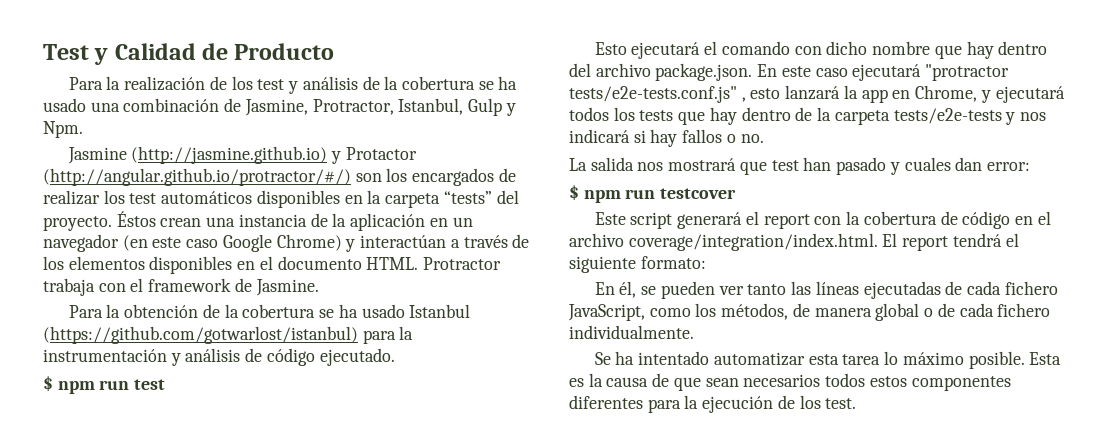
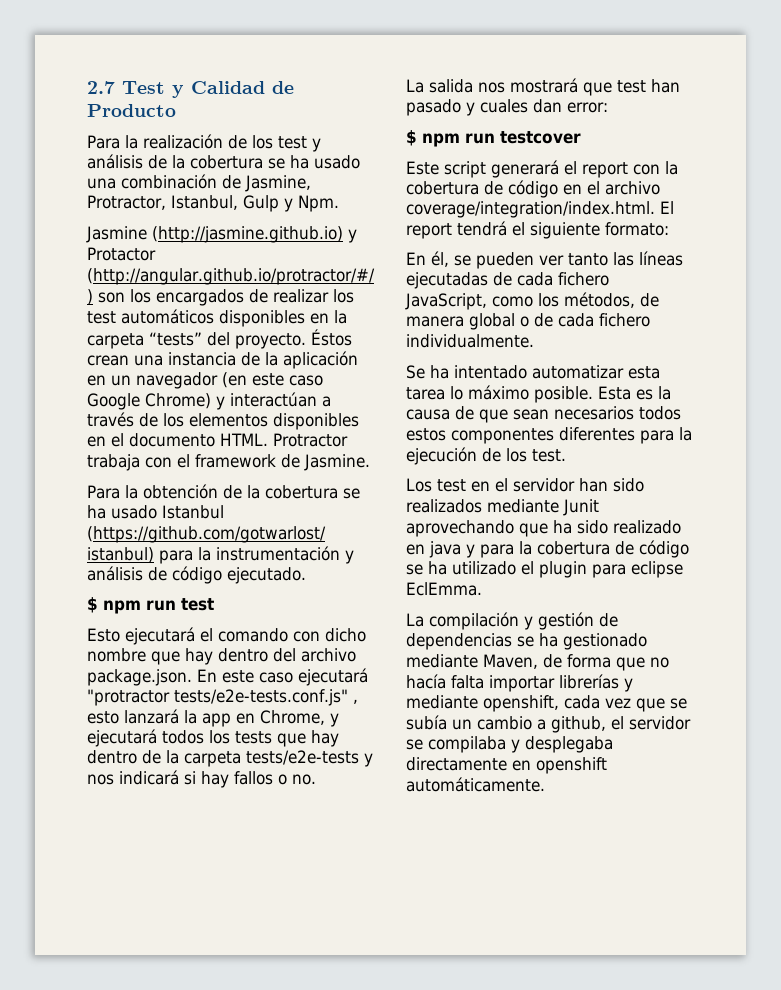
(43, 52) none -> [87,81,115,94] 2.7
(857, 403) none -> [406,478,644,492] [406,499,599,516] [406,520,681,537] [406,540,689,558] [406,561,683,578] [406,582,482,596] [406,612,618,630] [406,633,647,650] [406,654,669,671] [406,674,633,692] [406,695,687,712] [406,715,691,733] [406,736,613,753] [406,757,607,774] [406,777,545,792] // Los test en el servidor han sido realizados mediante Junit aprovechando que ha sido realizado en java y para la cobertura de código se ha utilizado el plugin para eclipse EclEmma. // La compilación y gestión de dependencias se ha gestionado mediante Maven, de forma que no hacía falta importar librerías y mediante openshift, cada vez que se subía un cambio a github, el servidor se compilaba y desplegaba directamente en openshift automáticamente.

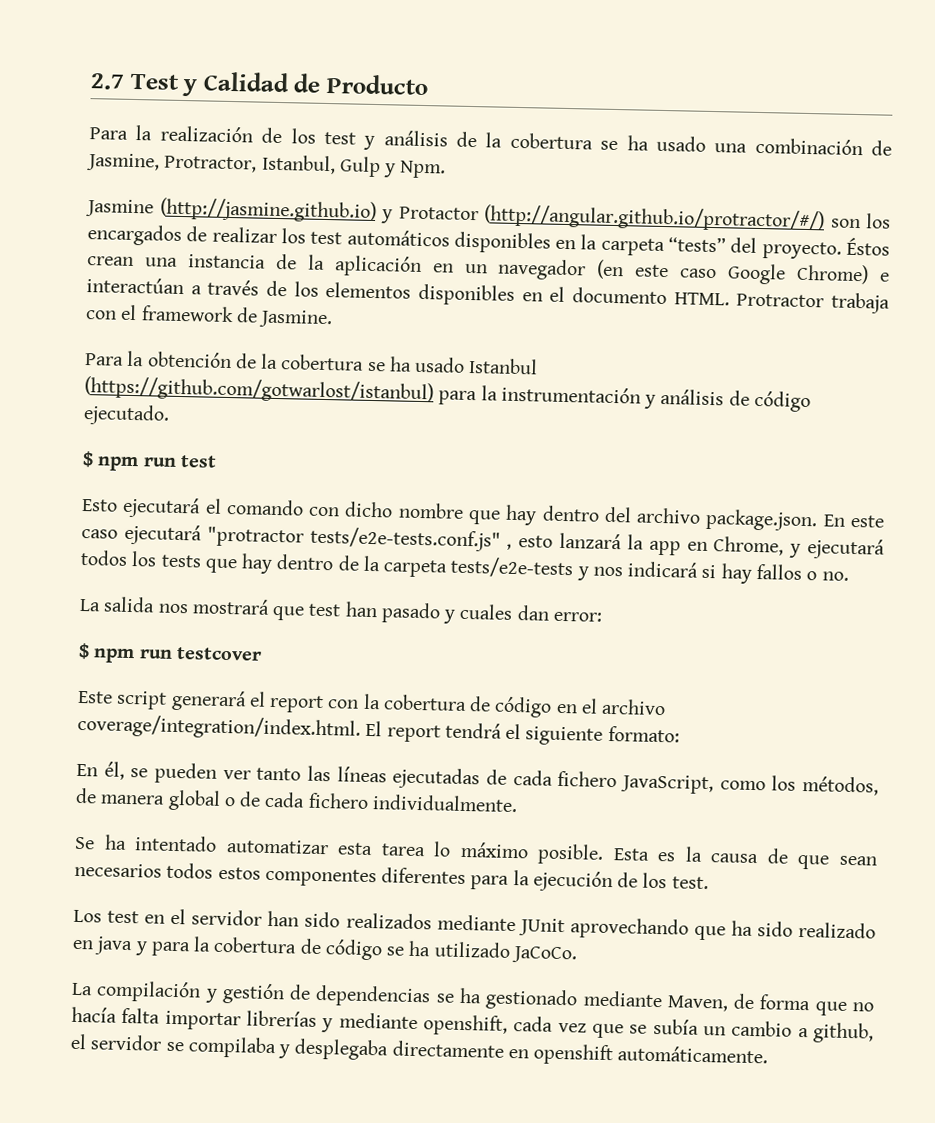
[216,396,225,410] y -> [879,272,891,282] e
[563,499,599,516] Junit -> [517,918,565,937] JUnit
[521,561,683,578] [406,582,482,596] el plugin para eclipse EclEmma. -> [510,945,578,964] JaCoCo.

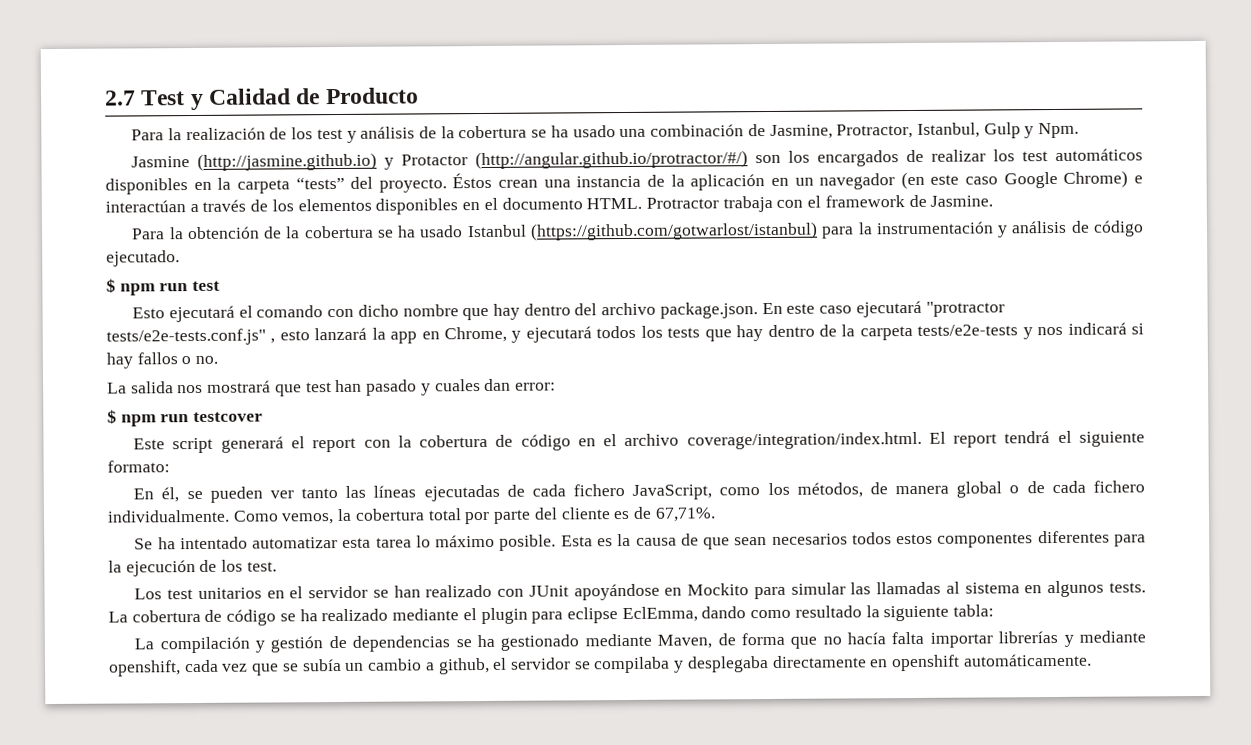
(518, 803) none -> [232,506,716,525] Como vemos, la cobertura total por parte del cliente es de 67,71%.
(140, 917) none -> [197,587,262,599] unitarios
[267,910,876,941] [72,936,212,957] han sido realizados mediante JUnit aprovechando que ha sido realizado en java y para la -> [372,580,1146,601] [108,611,128,623] se han realizado con JUnit apoyándose en Mockito para simular las llamadas al sistema en algunos tests. La
[433,941,578,964] utilizado JaCoCo. -> [321,604,995,625] realizado mediante el plugin para eclipse EclEmma, dando como resultado la siguiente tabla:

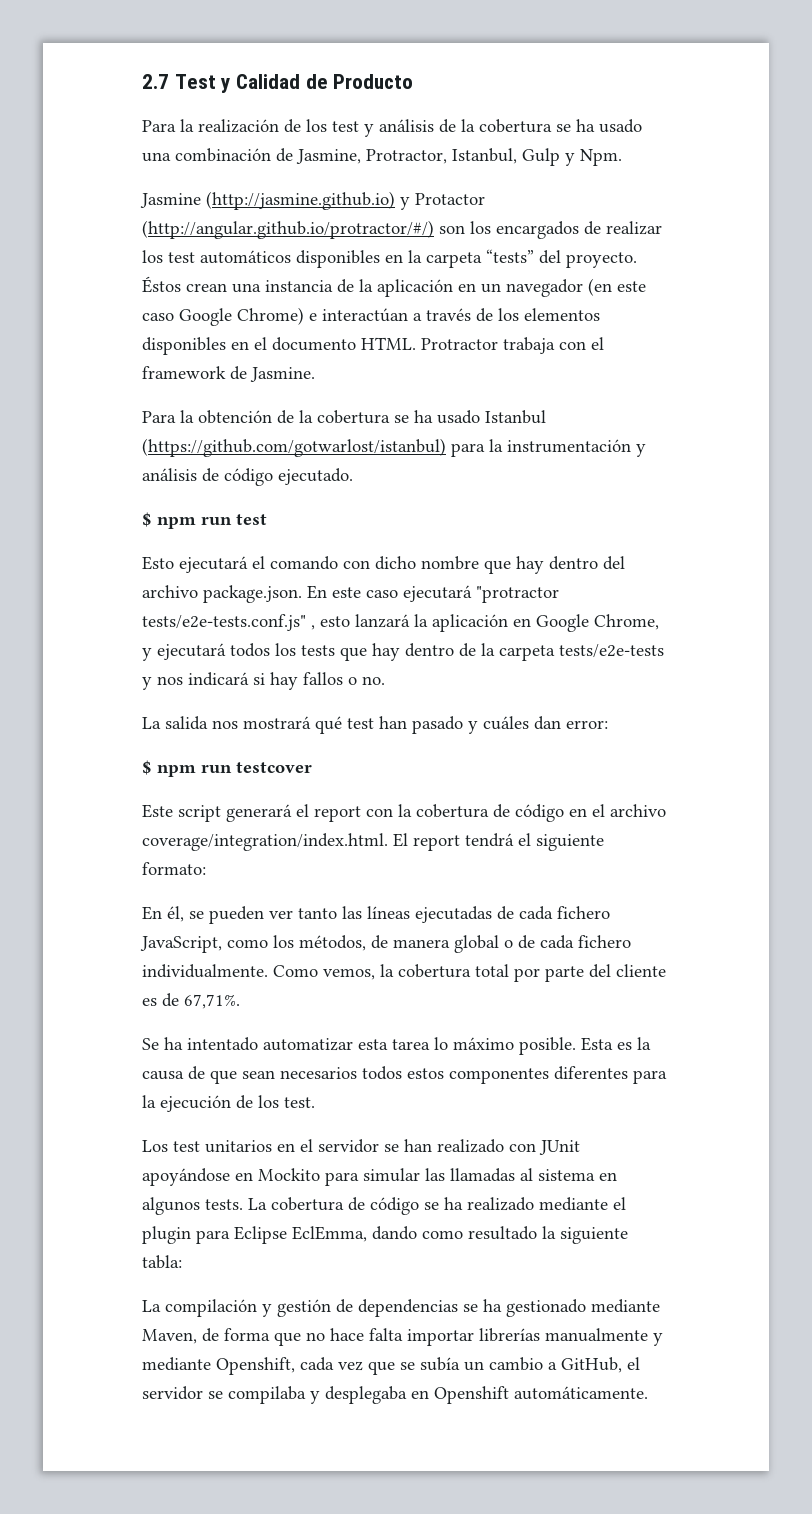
[390,331,440,344] app en -> [432,614,589,632] aplicación en Google
[274,384,302,397] que -> [315,716,342,734] qué
[434,379,481,392] cuales -> [483,716,529,730] cuáles
[566,607,618,624] eclipse -> [234,1226,287,1244] Eclipse
[847,632,887,645] hacía -> [330,1328,364,1341] hace
(1059, 637) none -> [545,1328,648,1342] manualmente
[108,660,181,677] openshift, -> [216,1357,295,1375] Openshift,
[437,657,490,675] github, -> [561,1357,622,1373] GitHub,
[771,654,961,672] directamente en openshift -> [411,1386,509,1404] en Openshift

